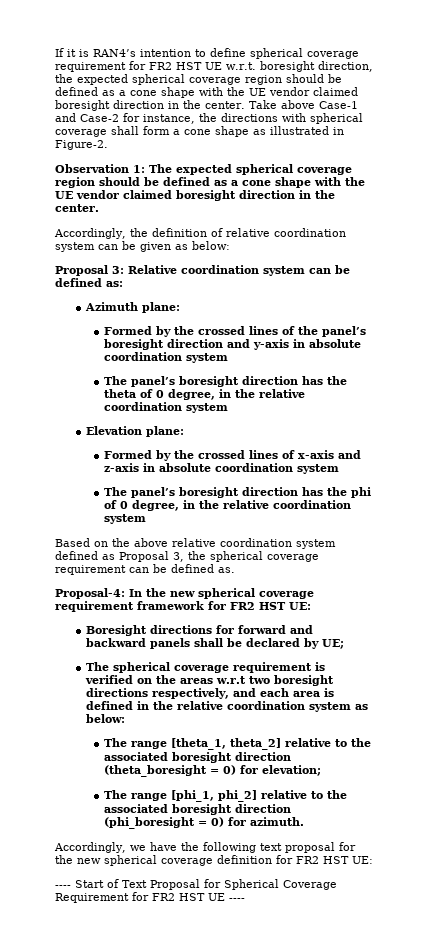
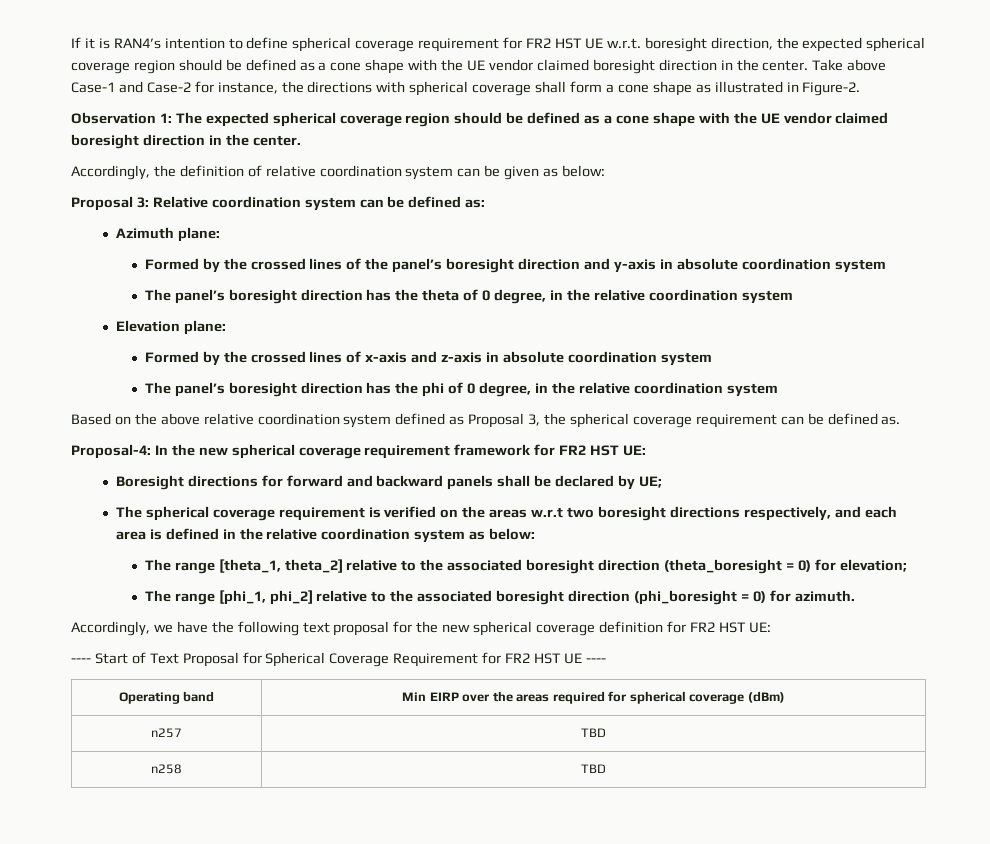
(245, 899) none -> [118,691,215,704] [402,691,785,704] [151,728,182,738] [581,728,606,737] [151,764,182,774] [581,764,606,773] // Operating band | Min EIRP over the areas required for spherical coverage (dBm) // n257 | TBD // n258 | TBD

